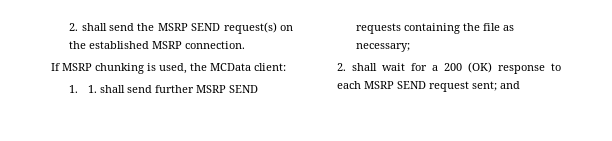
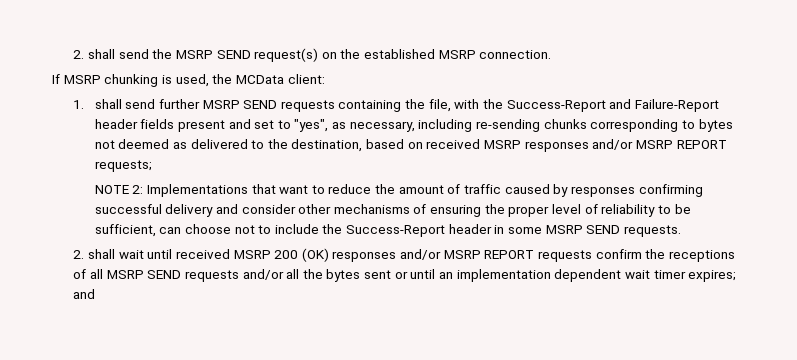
[87,85,97,93] 1. -> (85, 104) none
[482,23,514,31] [355,43,410,52] [337,62,561,74] [337,81,498,92] file as necessary; // 2. shall wait for a 200 (OK) response to each MSRP SEND request sent; -> [428,99,719,112] [94,119,733,132] [94,139,727,152] [94,160,152,172] [94,184,703,197] [94,204,691,217] [94,224,681,237] [73,248,735,262] [73,269,737,282] file, with the Success-Report and Failure-Report header fields present and set to "yes", as necessary, including re-sending chunks corresponding to bytes not deemed as delivered to the destination, based on received MSRP responses and/or MSRP REPORT requests; // NOTE 2: Implementations that want to reduce the amount of traffic caused by responses confirming successful delivery and consider other mechanisms of ensuring the proper level of reliability to be sufficient, can choose not to include the Success-Report header in some MSRP SEND requests. // 2. shall wait until received MSRP 200 (OK) responses and/or MSRP REPORT requests confirm the receptions of all MSRP SEND requests and/or all the bytes sent or until an implementation dependent wait timer expires;

